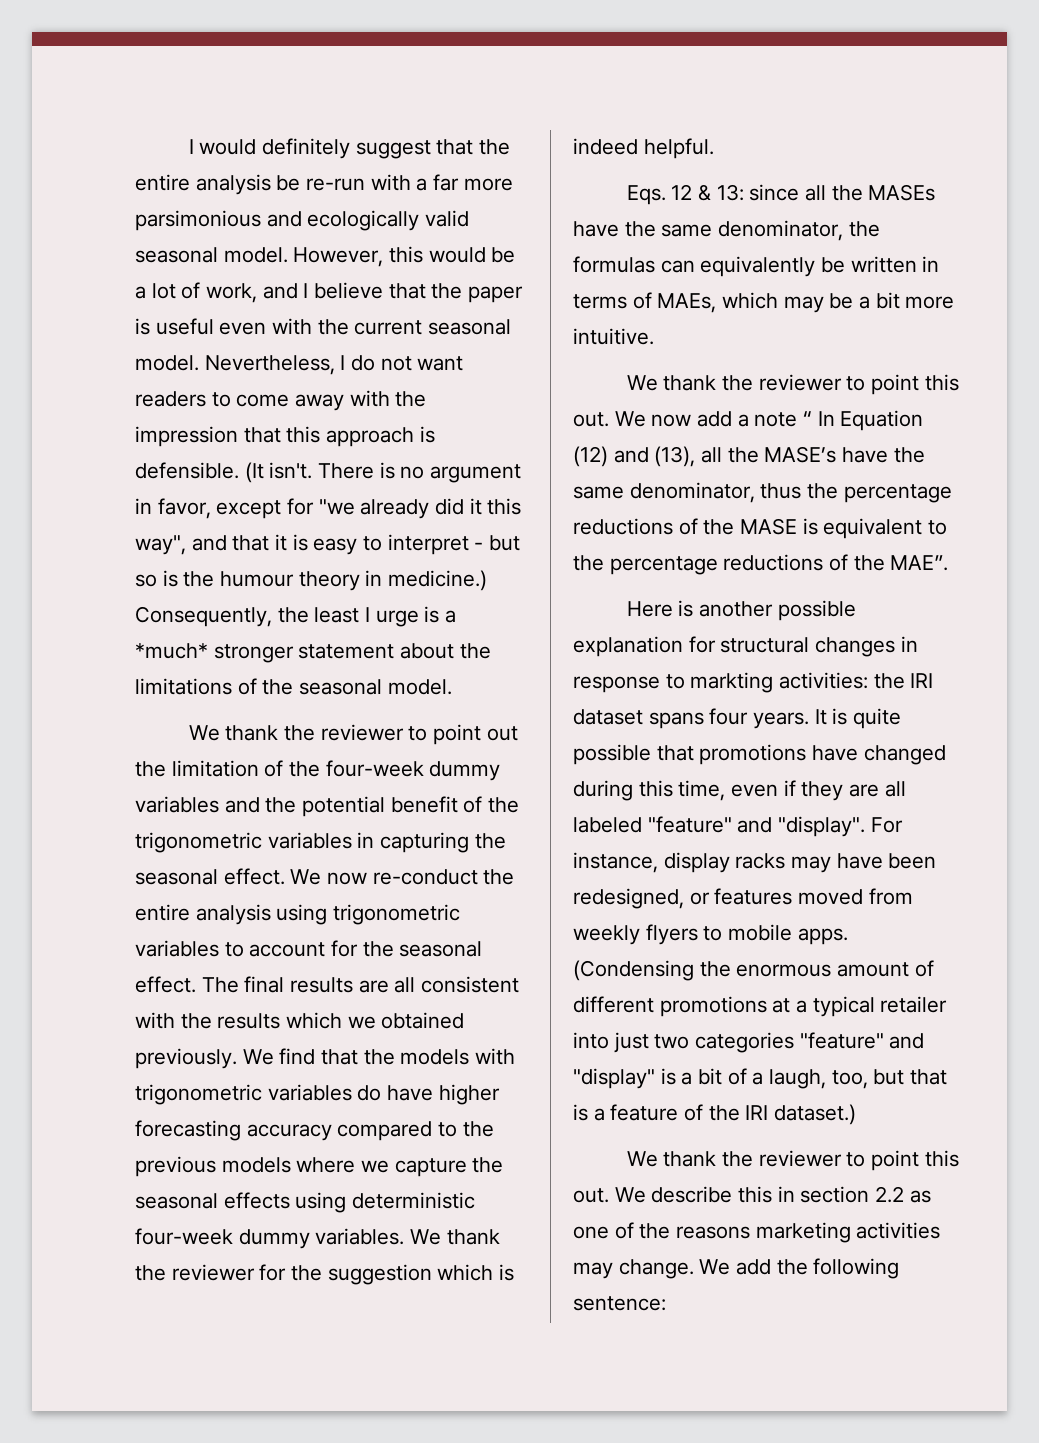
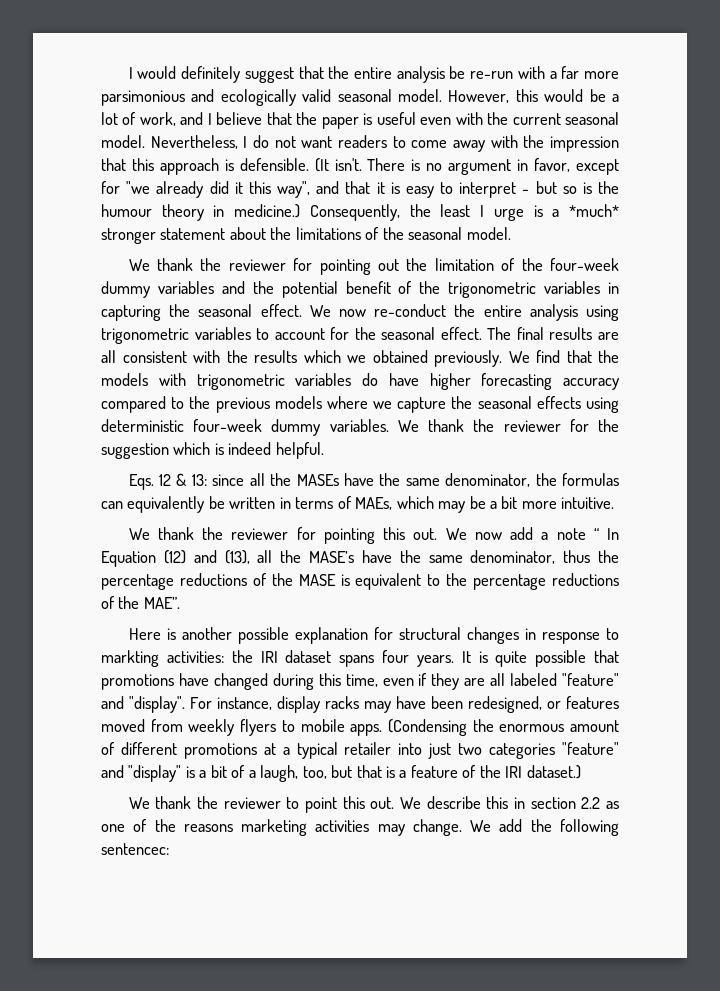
[408,724,481,745] to point -> [293,258,371,275] for pointing
[846,374,919,395] to point -> [296,527,375,544] for pointing
[573,1296,666,1311] sentence: -> [101,843,169,855] sentencec:

